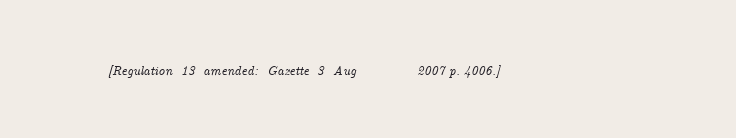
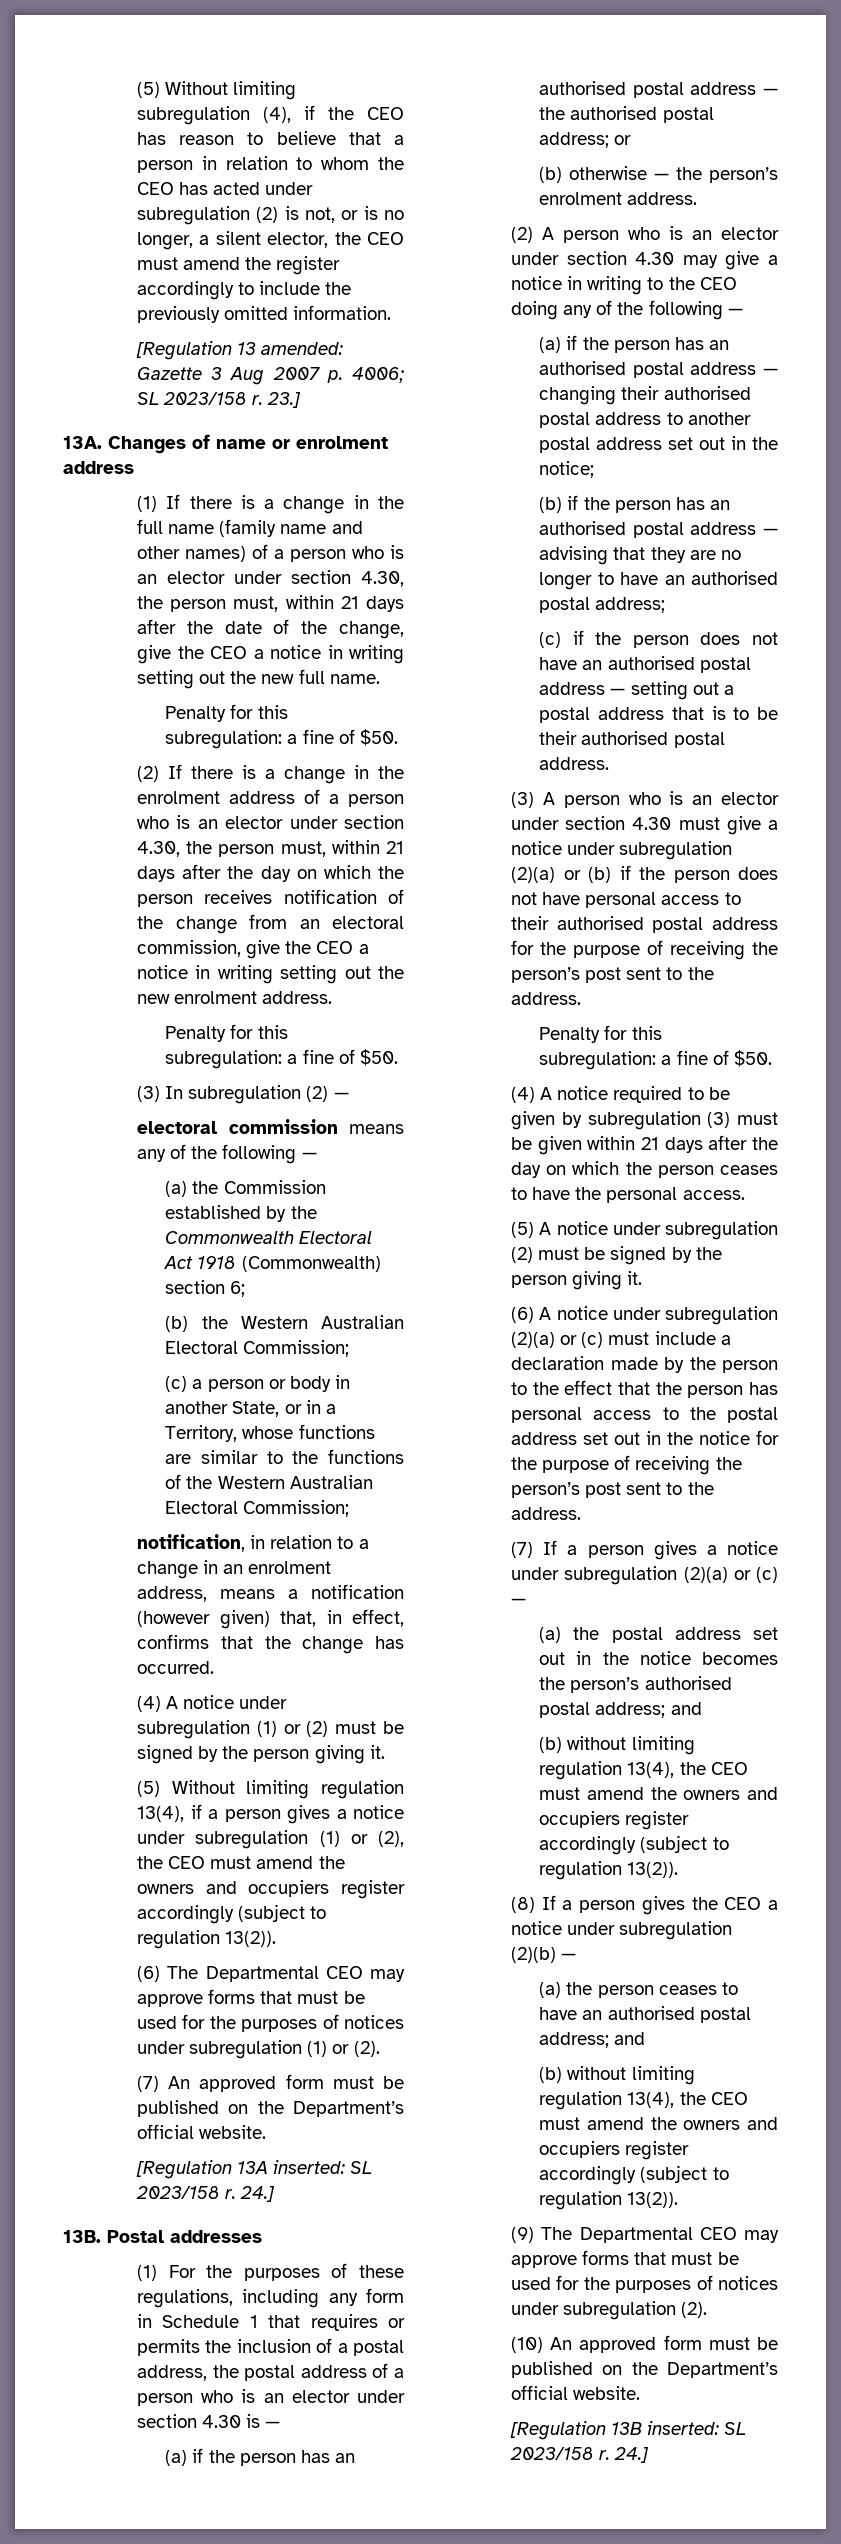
(107, 71) none -> [137,81,297,100] [137,105,404,125] [137,131,404,145] [137,156,404,173] [137,182,314,195] [137,206,404,225] [137,231,404,250] [137,256,341,275] [137,281,352,300] [137,305,392,323] (5) Without limiting subregulation (4), if the CEO has reason to believe that a person in relation to whom the CEO has acted under subregulation (2) is not, or is no longer, a silent elector, the CEO must amend the register accordingly to include the previously omitted information. //
[463,65,501,78] 4006.] -> [352,367,405,383] [137,392,302,408] [63,434,388,454] [63,461,134,474] [137,494,404,514] [137,519,363,537] [137,544,404,562] [137,570,404,587] [137,595,404,612] [137,619,404,639] [137,645,404,664] [137,669,380,689] [165,704,288,722] [165,729,398,749] [137,764,404,784] [137,789,404,807] [137,815,404,829] [137,840,404,857] [137,864,404,882] [137,889,404,907] [137,914,404,934] [137,940,369,959] [137,965,404,984] [137,991,333,1004] [165,1024,288,1042] [165,1049,398,1069] [137,1085,349,1104] [137,1119,404,1134] [137,1144,317,1164] [165,1180,326,1197] [165,1205,317,1222] [165,1231,373,1244] [164,1256,381,1272] [165,1280,246,1297] [165,1315,404,1332] [165,1340,350,1357] [165,1375,350,1392] [165,1400,336,1417] [165,1424,375,1442] [165,1449,404,1464] [165,1474,373,1489] [165,1500,350,1517] [137,1534,369,1552] [137,1560,332,1579] [137,1584,404,1602] [137,1609,404,1629] [137,1634,404,1654] [137,1661,215,1674] [137,1695,288,1712] [137,1720,404,1739] [137,1745,385,1764] [137,1780,404,1799] [137,1804,404,1824] [137,1830,404,1849] [137,1856,345,1869] [137,1880,406,1899] [137,1904,327,1924] [137,1930,277,1949] [137,1966,405,1982] [137,1989,365,2007] [137,2014,404,2032] [137,2040,380,2059] [137,2074,404,2092] [137,2100,404,2117] [137,2124,267,2139] [136,2160,373,2179] [136,2186,276,2202] [63,2230,262,2243] [137,2263,404,2281] [137,2288,404,2308] [137,2314,405,2331] [137,2338,404,2356] [137,2363,404,2381] [137,2389,406,2406] [137,2414,281,2428] [165,2448,355,2466] [539,81,778,98] [539,106,714,123] [539,132,632,148] [539,166,778,183] [539,192,698,205] [511,226,779,243] [511,251,778,270] [511,276,737,295] [511,300,743,320] [539,335,729,353] [539,361,778,378] [539,386,751,405] [539,412,751,428] [539,436,778,453] [539,461,595,478] [539,495,730,513] [539,521,778,538] [539,546,741,565] [539,571,778,590] [539,597,666,613] [539,630,778,648] [539,656,751,673] [539,681,734,700] [539,706,778,723] [539,731,725,748] [539,757,610,770] [511,791,779,808] [511,816,778,835] [511,841,733,860] [511,865,778,883] [511,892,741,908] [511,916,778,933] [511,940,778,960] [511,967,714,983] [511,992,582,1005] [539,1025,662,1043] [539,1050,772,1070] [511,1086,730,1103] [511,1111,778,1130] [511,1135,778,1155] [511,1161,778,1178] [511,1187,745,1203] [511,1221,778,1240] [511,1246,722,1265] [511,1271,643,1290] [511,1306,778,1325] [511,1331,731,1348] [511,1356,778,1373] [511,1380,778,1398] [511,1407,778,1423] [511,1430,779,1445] [511,1455,742,1475] [511,1482,714,1498] [511,1507,582,1520] [511,1540,778,1560] [511,1566,778,1585] [511,1598,527,1605] [539,1627,778,1643] [539,1651,778,1665] [539,1676,732,1693] [539,1702,702,1718] [539,1736,695,1755] [539,1761,748,1780] [539,1787,778,1800] [539,1811,690,1830] [539,1835,729,1855] [539,1861,679,1880] [511,1895,778,1915] [511,1921,733,1940] [511,1947,577,1963] [539,1982,738,1998] [539,2006,751,2023] [539,2032,646,2048] [539,2066,695,2085] [539,2091,748,2110] [539,2117,778,2130] [539,2141,690,2160] [539,2165,729,2185] [539,2191,679,2210] [511,2227,779,2243] [511,2250,739,2268] [511,2275,778,2293] [511,2301,708,2320] [511,2335,778,2353] [511,2361,778,2378] [511,2385,641,2400] [510,2421,747,2440] [510,2447,650,2463] 4006; SL 2023/158 r. 23.] // 13A. Changes of name or enrolment address // (1) If there is a change in the full name (family name and other names) of a person who is an elector under section 4.30, the person must, within 21 days after the date of the change, give the CEO a notice in writing setting out the new full name. // Penalty for this subregulation: a fine of $50. // (2) If there is a change in the enrolment address of a person who is an elector under section 4.30, the person must, within 21 days after the day on which the person receives notification of the change from an electoral commission, give the CEO a notice in writing setting out the new enrolment address. // Penalty for this subregulation: a fine of $50. // (3) In subregulation (2) — // electoral commission means any of the following — // (a) the Commission established by the Commonwealth Electoral Act 1918 (Commonwealth) section 6; // (b) the Western Australian Electoral Commission; // (c) a person or body in another State, or in a Territory, whose functions are similar to the functions of the Western Australian Electoral Commission; // notification, in relation to a change in an enrolment address, means a notification (however given) that, in effect, confirms that the change has occurred. // (4) A notice under subregulation (1) or (2) must be signed by the person giving it. // (5) Without limiting regulation 13(4), if a person gives a notice under subregulation (1) or (2), the CEO must amend the owners and occupiers register accordingly (subject to regulation 13(2)). // (6) The Departmental CEO may approve forms that must be used for the purposes of notices under subregulation (1) or (2). // (7) An approved form must be published on the Department’s official website. // [Regulation 13A inserted: SL 2023/158 r. 24.] // 13B. Postal addresses // (1) For the purposes of these regulations, including any form in Schedule 1 that requires or permits the inclusion of a postal address, the postal address of a person who is an elector under section 4.30 is — // (a) if the person has an authorised postal address — the authorised postal address; or // (b) otherwise — the person’s enrolment address. // (2) A person who is an elector under section 4.30 may give a notice in writing to the CEO doing any of the following — // (a) if the person has an authorised postal address — changing their authorised postal address to another postal address set out in the notice; // (b) if the person has an authorised postal address — advising that they are no longer to have an authorised postal address; // (c) if the person does not have an authorised postal address — setting out a postal address that is to be their authorised postal address. // (3) A person who is an elector under section 4.30 must give a notice under subregulation (2)(a) or (b) if the person does not have personal access to their authorised postal address for the purpose of receiving the person’s post sent to the address. // Penalty for this subregulation: a fine of $50. // (4) A notice required to be given by subregulation (3) must be given within 21 days after the day on which the person ceases to have the personal access. // (5) A notice under subregulation (2) must be signed by the person giving it. // (6) A notice under subregulation (2)(a) or (c) must include a declaration made by the person to the effect that the person has personal access to the postal address set out in the notice for the purpose of receiving the person’s post sent to the address. // (7) If a person gives a notice under subregulation (2)(a) or (c) — // (a) the postal address set out in the notice becomes the person’s authorised postal address; and // (b) without limiting regulation 13(4), the CEO must amend the owners and occupiers register accordingly (subject to regulation 13(2)). // (8) If a person gives the CEO a notice under subregulation (2)(b) — // (a) the person ceases to have an authorised postal address; and // (b) without limiting regulation 13(4), the CEO must amend the owners and occupiers register accordingly (subject to regulation 13(2)). // (9) The Departmental CEO may approve forms that must be used for the purposes of notices under subregulation (2). // (10) An approved form must be published on the Department’s official website. // [Regulation 13B inserted: SL 2023/158 r. 24.]

